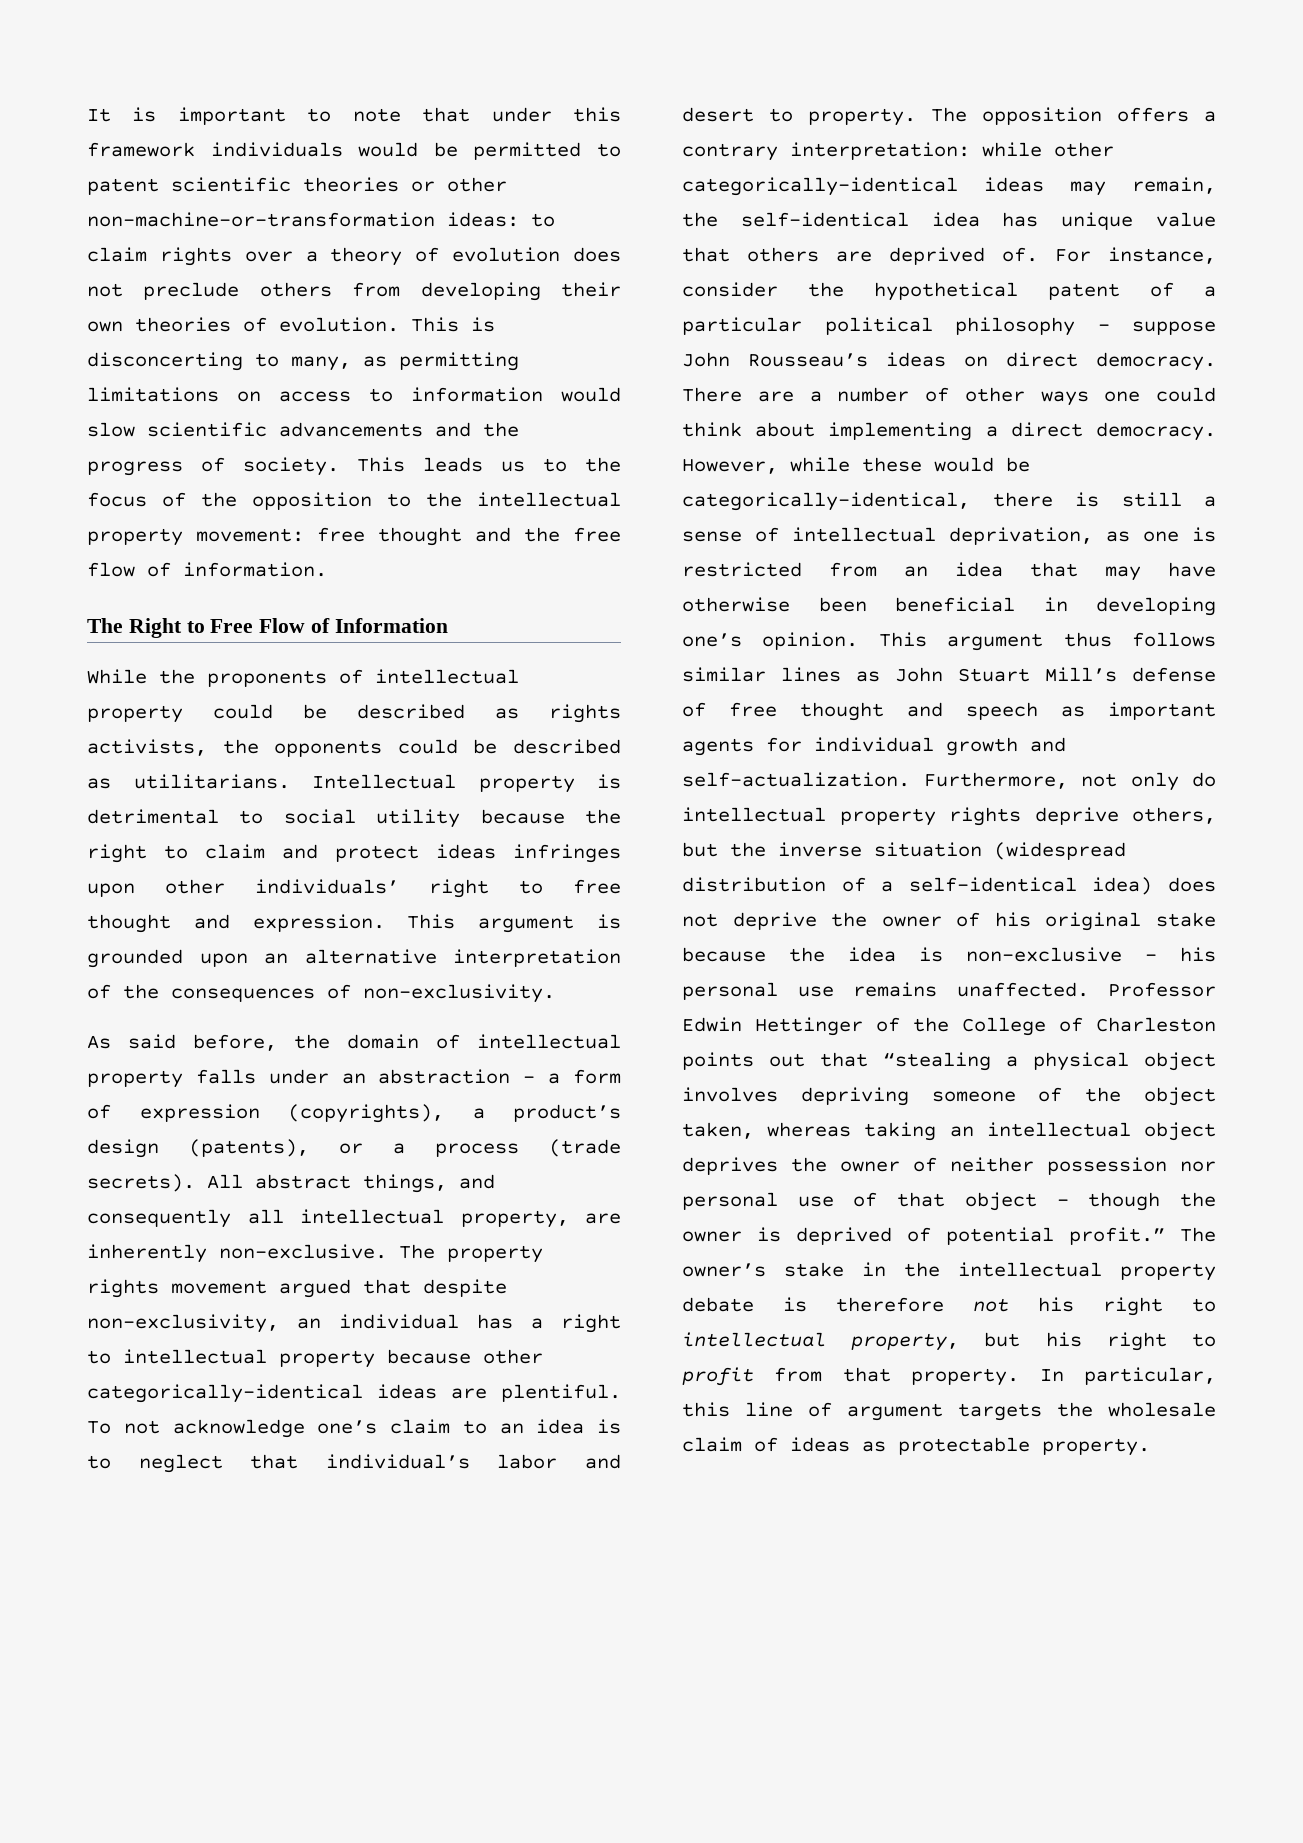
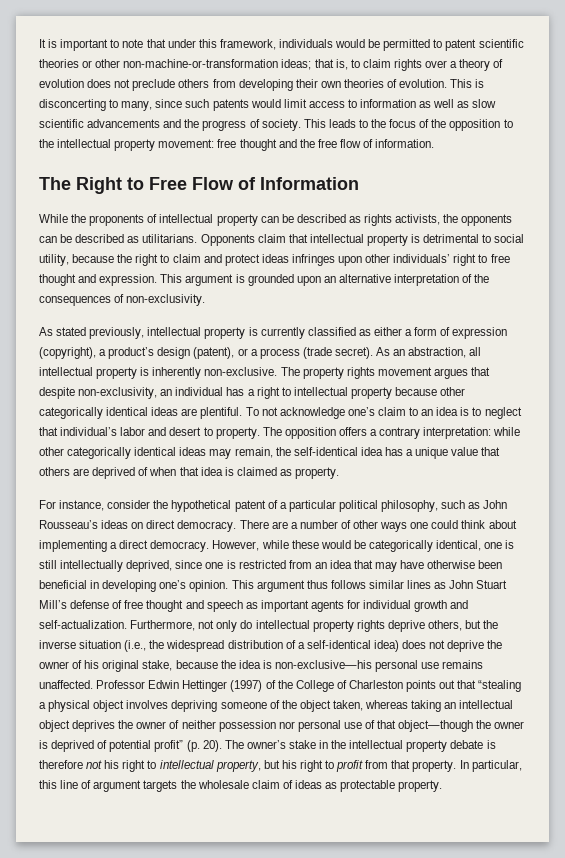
[87,142,195,157] framework -> [219,39,276,50] framework,
[447,212,519,227] ideas: -> [281,59,348,70] ideas; that is,
[363,352,519,371] [87,387,621,402] as permitting limitations on access to information would -> [155,99,470,111] since such patents would limit access to information as well as
[501,461,525,472] us -> (356, 123) none
[213,704,273,719] could -> [260,216,279,223] can
[397,739,458,754] could -> [39,236,57,243] can
[312,774,456,789] Intellectual -> [200,234,364,246] Opponents claim that intellectual
[376,809,461,828] utility -> [39,254,69,266] utility,
[128,1034,621,1051] [87,1069,536,1088] said before, the domain of intellectual property falls under an abstraction – -> [56,327,402,339] stated previously, intellectual property is currently classified as either
[288,1104,444,1123] (copyrights), -> [39,347,96,359] (copyright),
[189,1139,309,1157] (patents), -> [193,347,235,359] (patent),
[87,1174,495,1193] [87,1209,621,1228] secrets). All abstract things, and consequently all intellectual property, are -> [334,347,482,359] [39,367,150,379] secret). As an abstraction, all intellectual property is
[279,1279,351,1298] argued -> [433,368,468,379] argues
[87,1384,363,1403] categorically-identical -> [39,407,149,419] categorically identical
[682,177,958,196] categorically-identical -> [67,447,177,459] categorically identical
(1039, 219) none -> [406,449,414,456] a
[1002,247,1038,262] of. -> [138,467,340,479] of when that idea is claimed as property. //
[955,317,1216,336] philosophy – suppose -> [381,500,481,512] philosophy, such as
[682,492,1216,511] [682,527,1130,545] categorically-identical, there is still a sense of intellectual deprivation, as -> [368,540,515,552] [39,560,203,572] categorically identical, one is still intellectually deprived, since
[994,842,1126,860] (widespread -> [124,640,225,652] (i.e., the widespread
[1156,912,1216,927] stake -> [142,660,173,671] stake,
[966,947,1216,962] non-exclusive – his -> [274,660,372,669] non-exclusive—his
(863, 1026) none -> [230,680,263,692] (1997)
[964,1192,1161,1211] object – though -> [398,720,474,732] object—though
[1069,1227,1165,1245] profit.” -> [154,740,222,752] profit” (p. 20).

